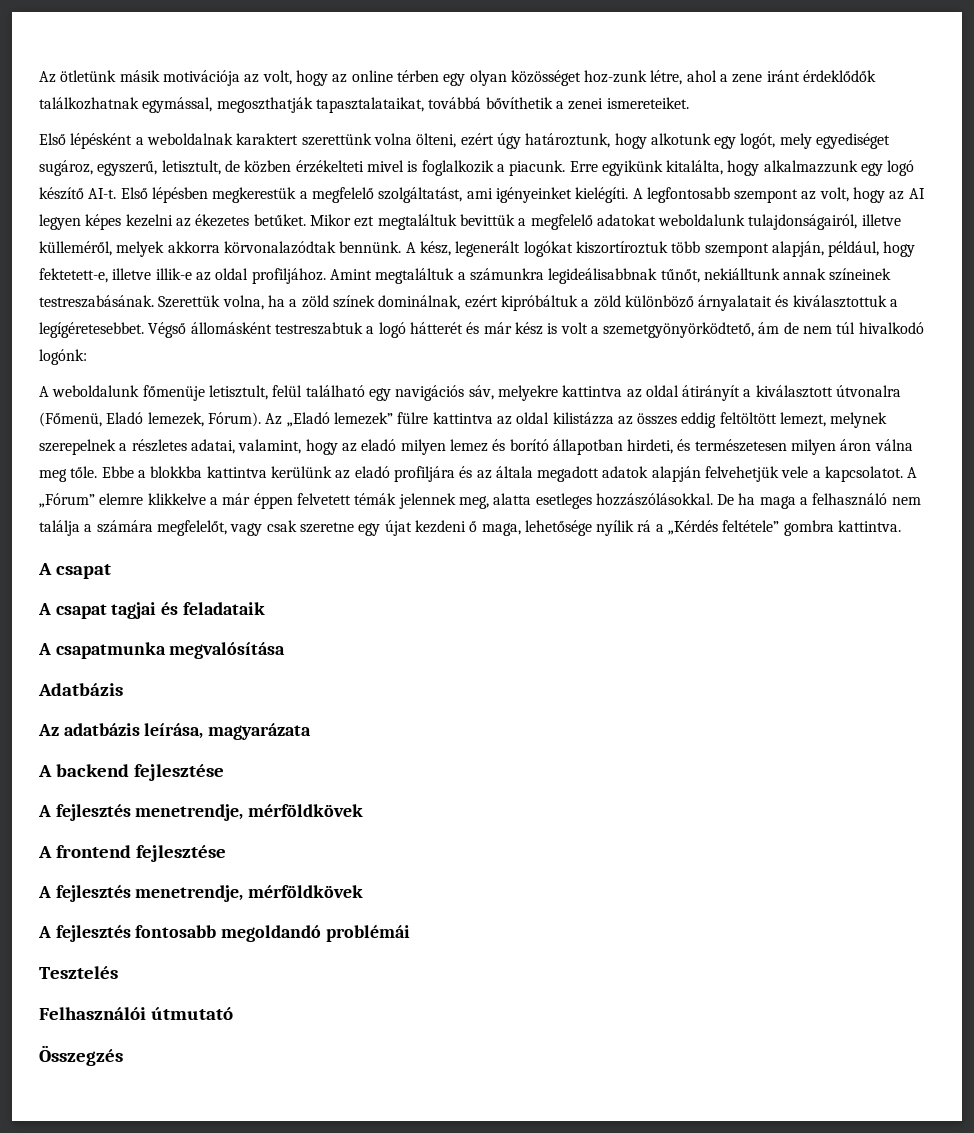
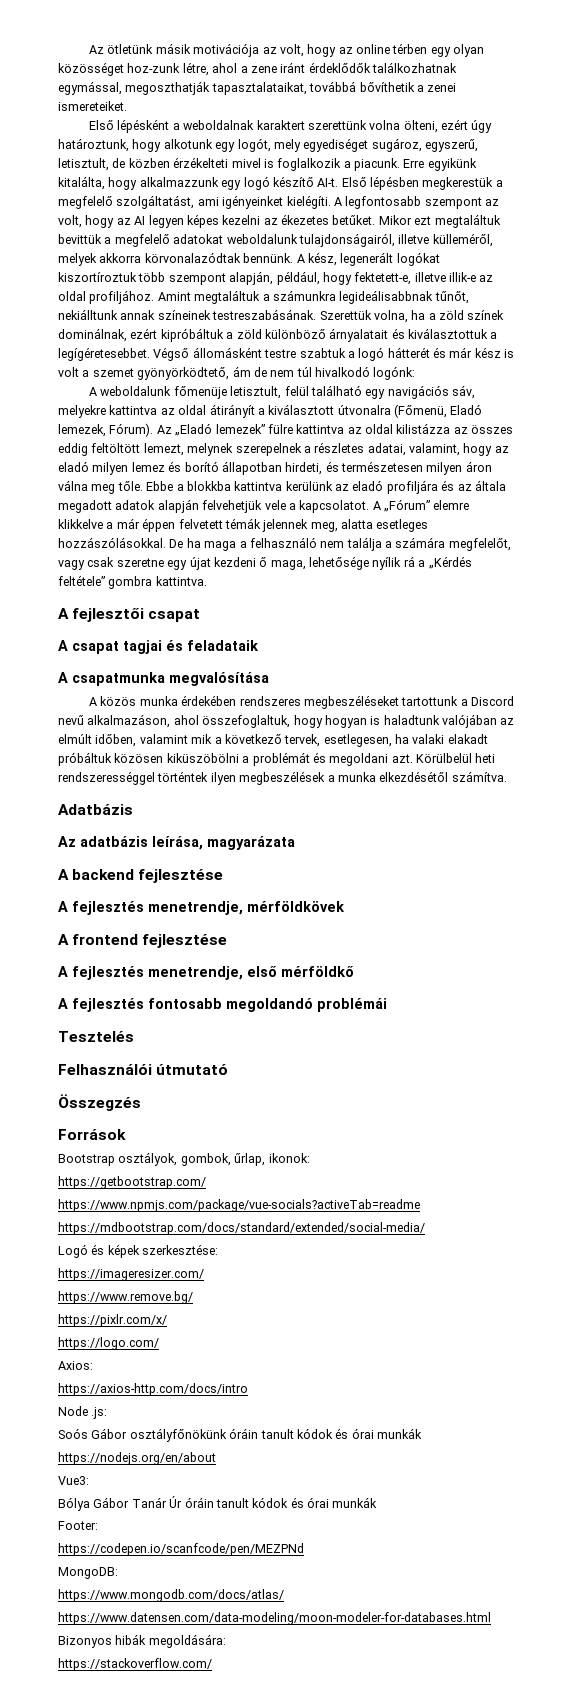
[274,322,363,335] testreszabtuk -> [264,348,346,358] testre szabtuk
[603,322,755,338] szemetgyönyörködtető, -> [92,367,230,380] szemet gyönyörködtető,
(52, 569) none -> [72,608,145,622] fejlesztői
(286, 650) none -> [89,695,515,709] [58,714,515,728] [58,734,488,747] [58,752,496,766] [58,771,507,785] // A közös munka érdekében rendszeres megbeszéléseket tartottunk a Discord nevű alkalmazáson, ahol összefoglaltuk, hogy hogyan is haladtunk valójában az elmúlt időben, valamint mik a következő tervek, esetlegesen, ha valaki elakadt próbáltuk közösen kiküszöbölni a problémát és megoldani azt. Körülbelül heti rendszerességgel történtek ilyen megbeszélések a munka elkezdésétől számítva.
[248,885,364,898] mérföldkövek -> [247,966,354,977] első mérföldkő
(123, 1055) none -> [58,1129,126,1140] [58,1152,310,1166] [58,1176,206,1189] [58,1199,420,1212] [58,1222,425,1235] [58,1244,219,1258] [58,1268,204,1281] [58,1291,193,1304] [58,1314,167,1327] [58,1337,159,1350] [58,1361,93,1370] [58,1383,248,1396] [58,1406,108,1419] [58,1428,422,1442] [58,1452,216,1465] [58,1476,89,1485] [58,1496,378,1511] [58,1521,98,1530] [58,1543,304,1556] [58,1567,118,1579] [58,1589,284,1602] [58,1612,491,1625] [58,1634,226,1648] [58,1658,212,1671] // Források // Bootstrap osztályok, gombok, űrlap, ikonok: // https://getbootstrap.com/ // https://www.npmjs.com/package/vue-socials?activeTab=readme // https://mdbootstrap.com/docs/standard/extended/social-media/ // Logó és képek szerkesztése: // https://imageresizer.com/ // https://www.remove.bg/ // https://pixlr.com/x/ // https://logo.com/ // Axios: // https://axios-http.com/docs/intro // Node .js: // Soós Gábor osztályfőnökünk óráin tanult kódok és órai munkák // https://nodejs.org/en/about // Vue3: // Bólya Gábor Tanár Úr óráin tanult kódok és órai munkák // Footer: // https://codepen.io/scanfcode/pen/MEZPNd // MongoDB: // https://www.mongodb.com/docs/atlas/ // https://www.datensen.com/data-modeling/moon-modeler-for-databases.html // Bizonyos hibák megoldására: // https://stackoverflow.com/

